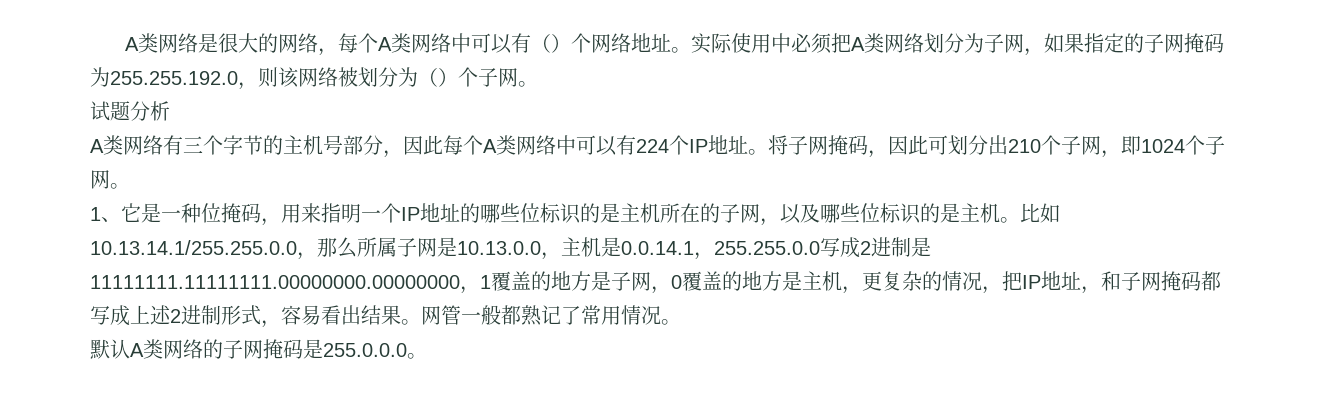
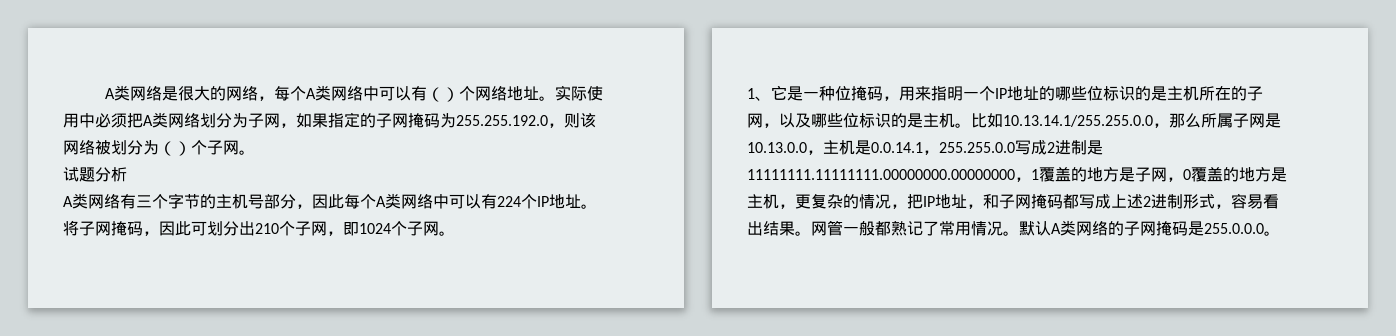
(681, 322) // -> (1019, 233) none

